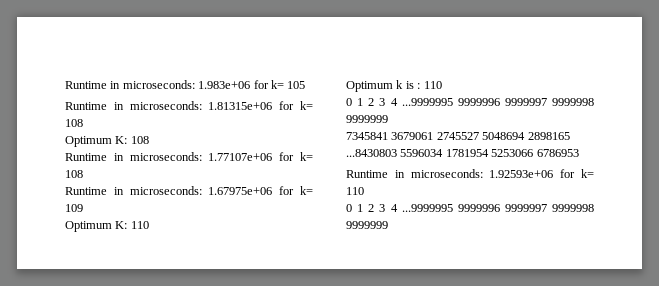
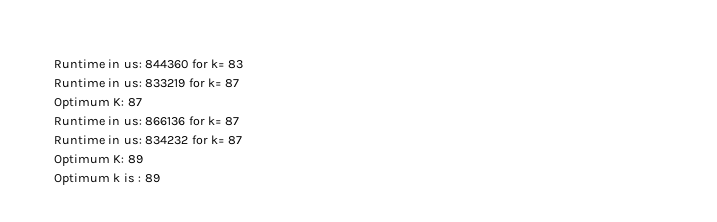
[65,80,306,89] [65,101,313,110] [65,119,83,127] [65,136,149,147] [65,152,313,161] [65,170,83,178] [65,186,313,195] [65,204,83,212] [65,221,149,232] Runtime in microseconds: 1.983e+06 for k= 105 // Runtime in microseconds: 1.81315e+06 for k= 108 // Optimum K: 108 // Runtime in microseconds: 1.77107e+06 for k= 108 // Runtime in microseconds: 1.67975e+06 for k= 109 // Optimum K: 110 -> [54,59,244,69] [54,78,240,88] [54,97,142,109] [54,116,240,126] [54,135,243,145] [54,154,143,166] Runtime in us: 844360 for k= 83 // Runtime in us: 833219 for k= 87 // Optimum K: 87 // Runtime in us: 866136 for k= 87 // Runtime in us: 834232 for k= 87 // Optimum K: 89
[423,81,442,89] [346,98,594,106] [346,115,388,123] [346,132,570,140] [346,149,579,157] [346,169,594,178] [346,187,364,195] [346,204,594,212] [346,221,388,229] 110 // 0 1 2 3 4 ...9999995 9999996 9999997 9999998 9999999 // 7345841 3679061 2745527 5048694 2898165 ...8430803 5596034 1781954 5253066 6786953 // Runtime in microseconds: 1.92593e+06 for k= 110 // 0 1 2 3 4 ...9999995 9999996 9999997 9999998 9999999 -> [144,174,160,183] 89

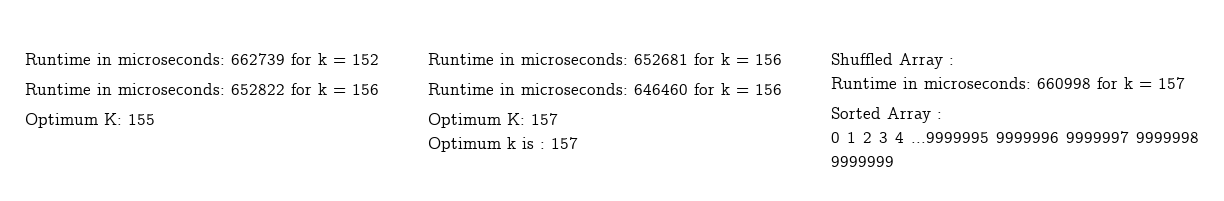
[54,59,244,69] [54,78,240,88] [54,97,142,109] [54,116,240,126] [54,135,243,145] [54,154,143,166] Runtime in us: 844360 for k= 83 // Runtime in us: 833219 for k= 87 // Optimum K: 87 // Runtime in us: 866136 for k= 87 // Runtime in us: 834232 for k= 87 // Optimum K: 89 -> [25,53,379,65] [25,83,379,95] [25,113,155,128] [428,53,782,65] [428,83,782,95] [428,113,558,128] Runtime in microseconds: 662739 for k = 152 // Runtime in microseconds: 652822 for k = 156 // Optimum K: 155 // Runtime in microseconds: 652681 for k = 156 // Runtime in microseconds: 646460 for k = 156 // Optimum K: 157
[144,174,160,183] 89 -> [551,137,578,149] [831,53,954,69] [831,77,1185,89] [831,107,942,123] [831,131,1199,143] [831,156,894,167] 157 // Shuffled Array : // Runtime in microseconds: 660998 for k = 157 // Sorted Array : // 0 1 2 3 4 ...9999995 9999996 9999997 9999998 9999999

